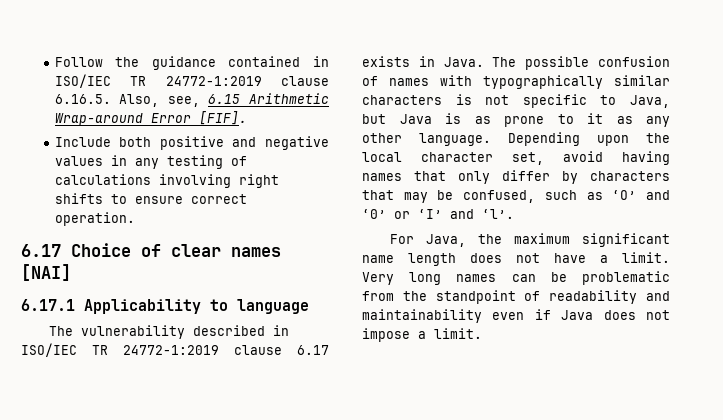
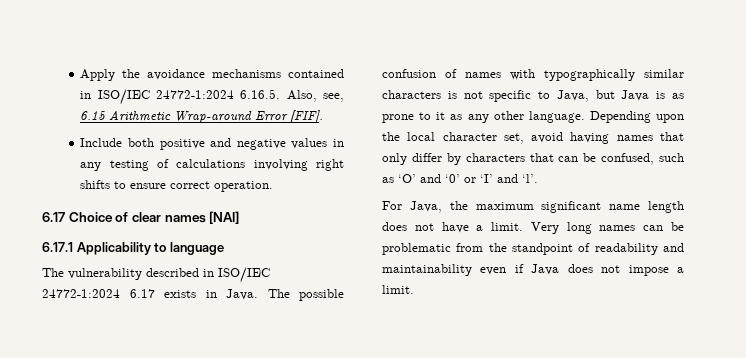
[54,56,329,70] [54,74,329,88] Follow the guidance contained in ISO/IEC TR 24772-1:2019 clause -> [80,69,344,81] [80,89,235,105] Apply the avoidance mechanisms contained in ISO/IEC 24772-1:2024
[92,345,282,355] TR 24772-1:2019 clause -> [42,289,120,298] 24772-1:2024
[403,192,428,203] may -> [558,156,579,162] can

